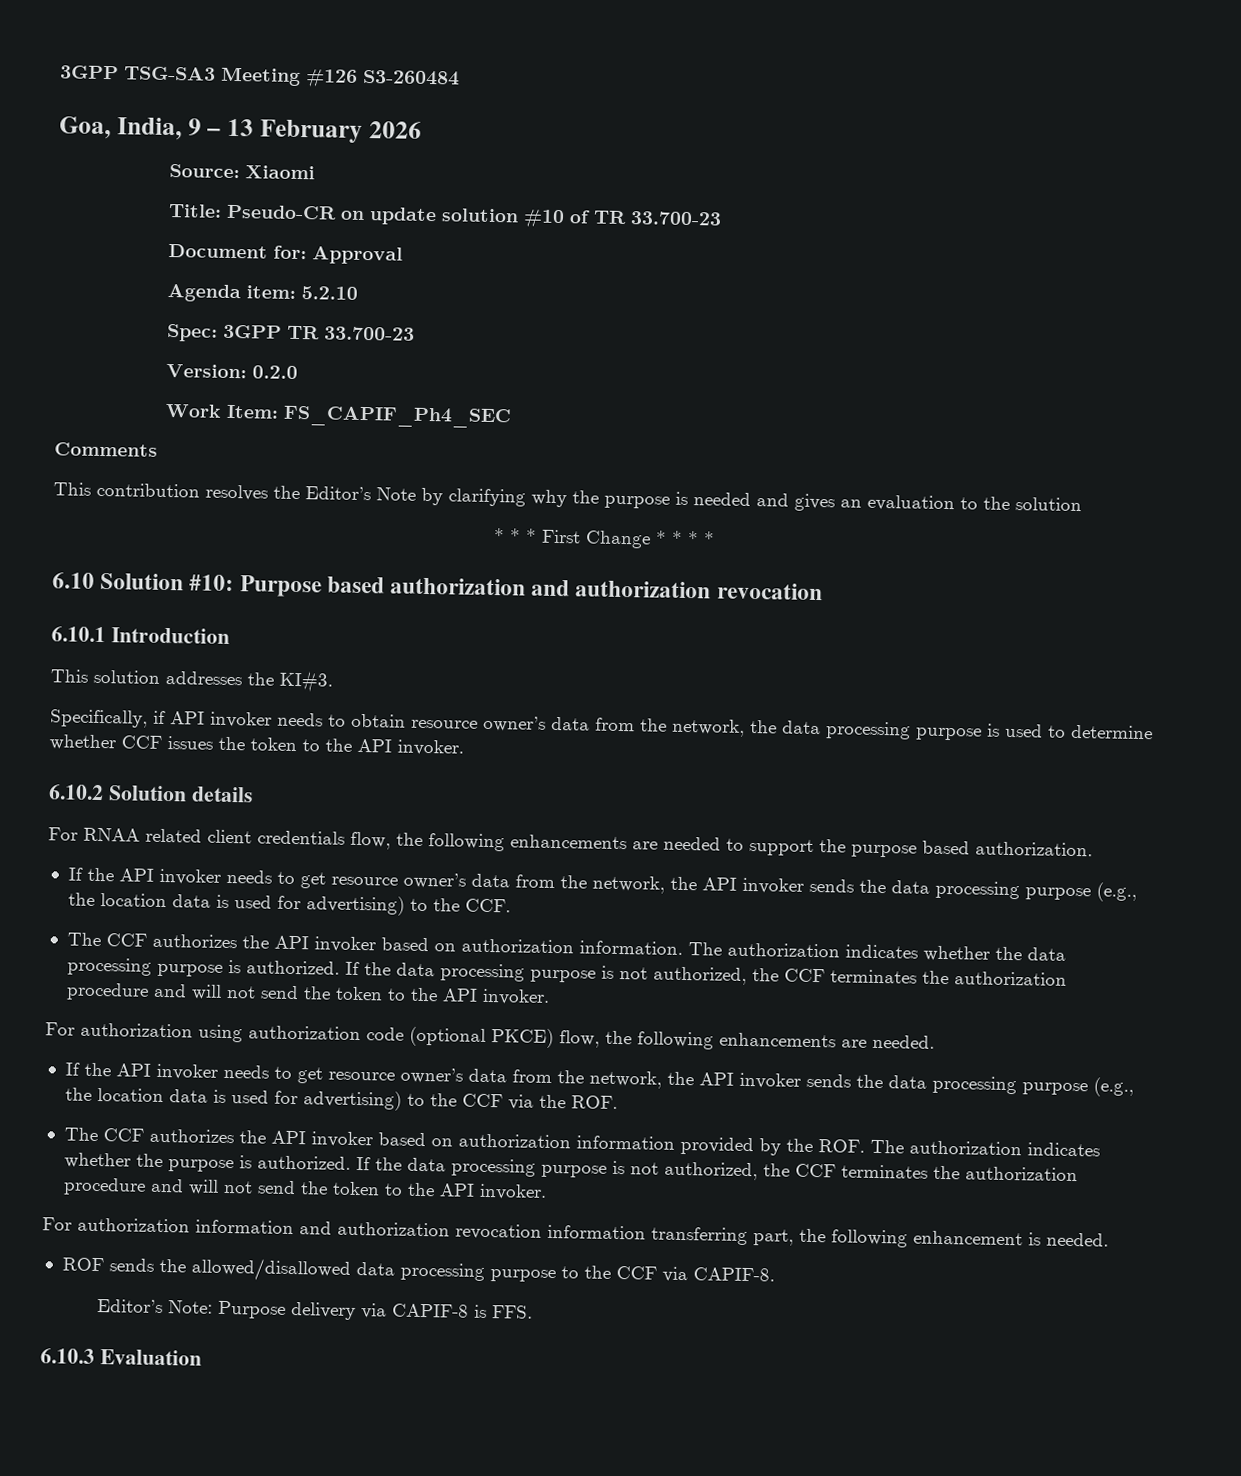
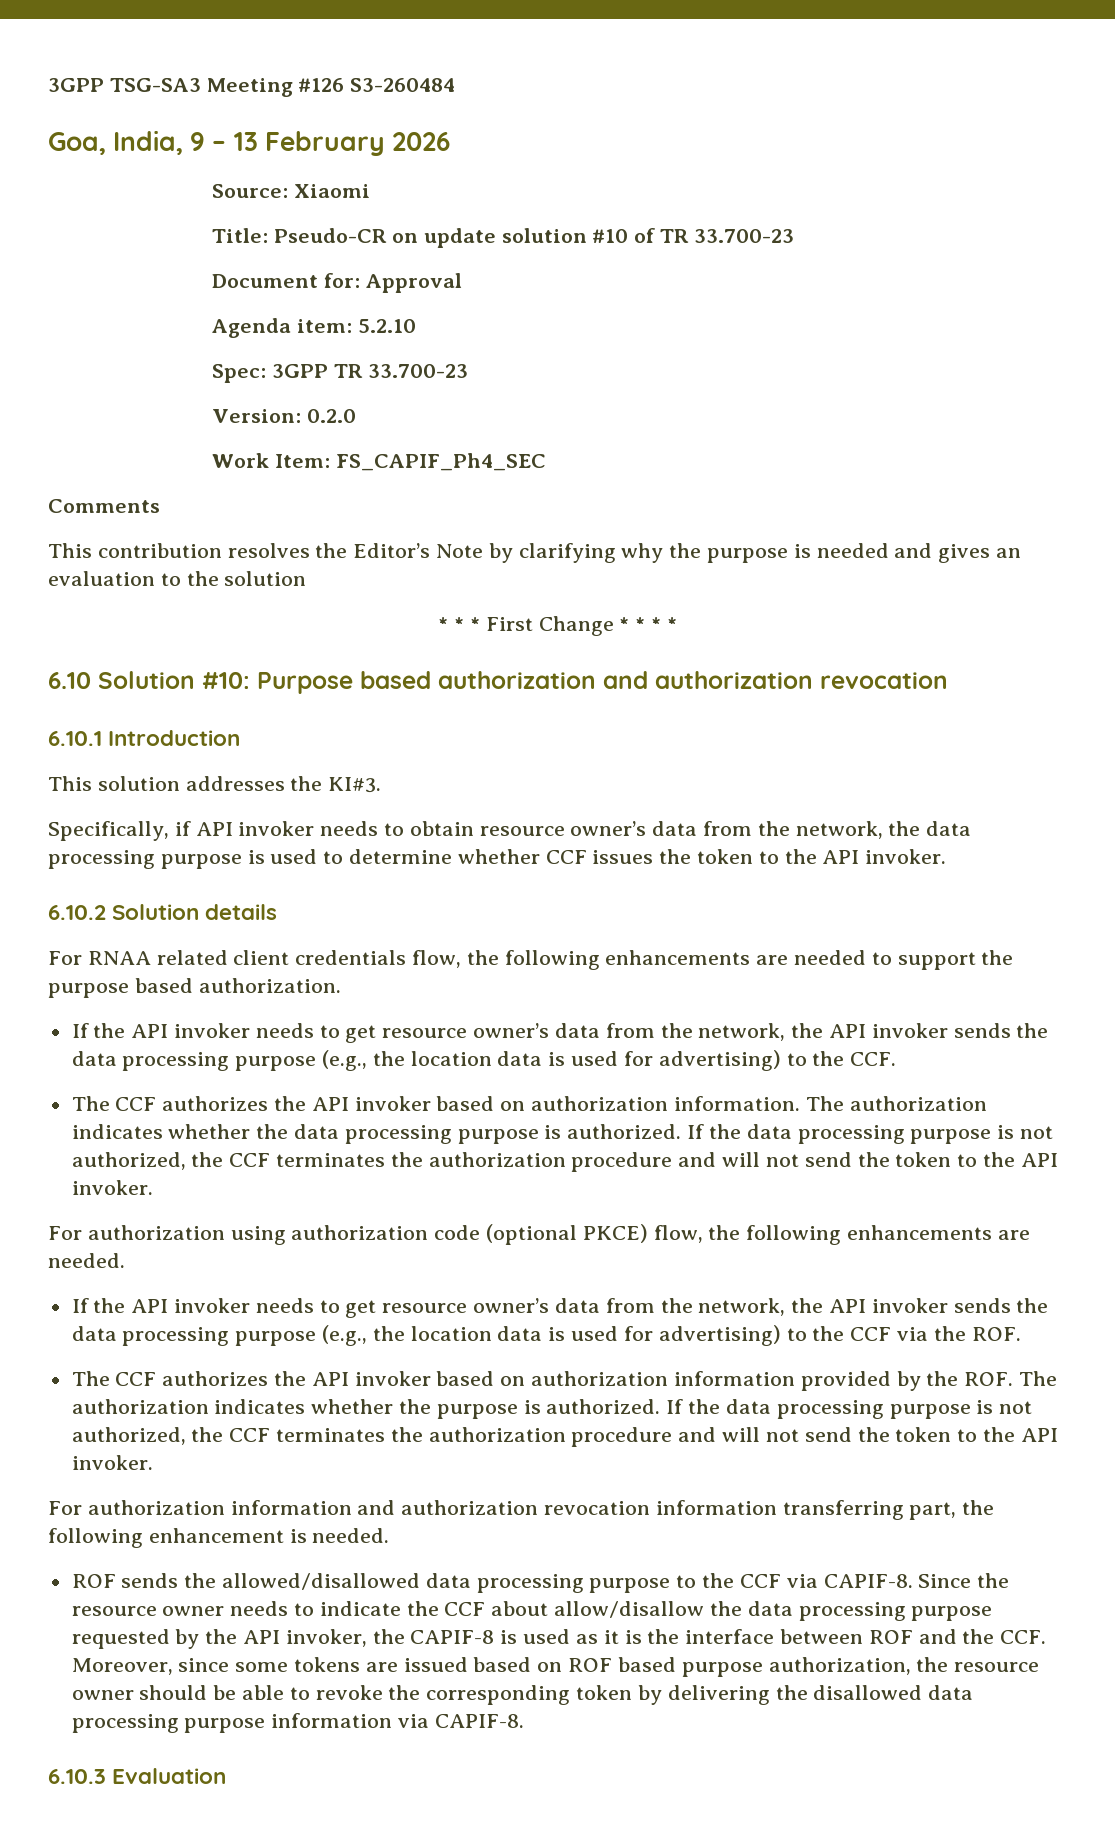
[96,1299,533,1320] // Editor’s Note: Purpose delivery via CAPIF-8 is FFS. -> [918,1573,1010,1588] [71,1601,993,1621] [71,1629,1047,1649] [71,1657,1040,1677] [71,1685,974,1705] [71,1713,524,1733] Since the resource owner needs to indicate the CCF about allow/disallow the data processing purpose requested by the API invoker, the CAPIF-8 is used as it is the interface between ROF and the CCF. Moreover, since some tokens are issued based on ROF based purpose authorization, the resource owner should be able to revoke the corresponding token by delivering the disallowed data processing purpose information via CAPIF-8.

